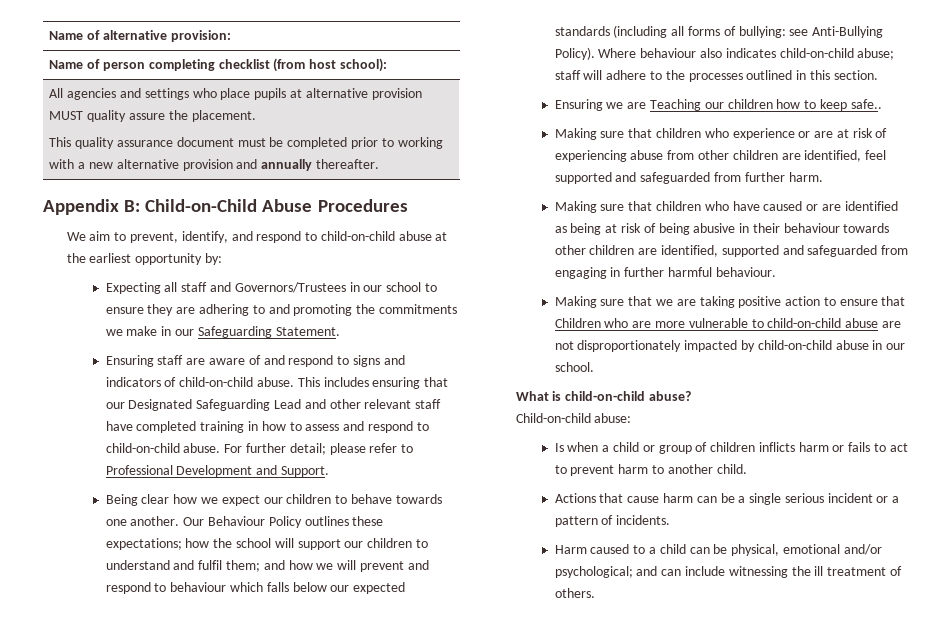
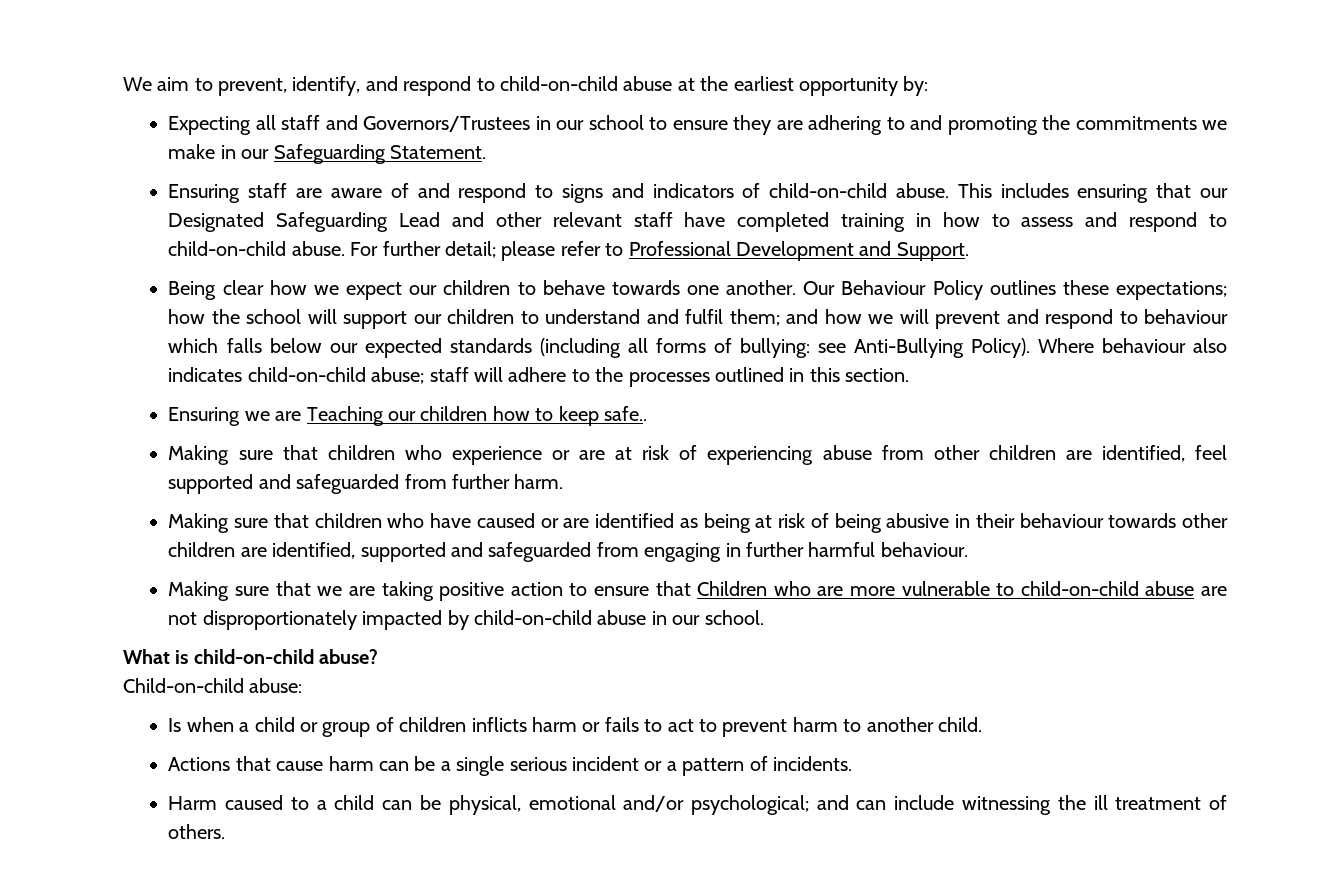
[49,30,231,42] [49,58,387,72] [49,88,422,100] [49,110,256,122] [49,137,443,149] [49,159,379,171] [43,199,408,215] Name of alternative provision: // Name of person completing checklist (from host school): // All agencies and settings who place pupils at alternative provision MUST quality assure the placement. // This quality assurance document must be completed prior to working with a new alternative provision and annually thereafter. // Appendix B: Child-on-Child Abuse Procedures // -> (122, 84) none

